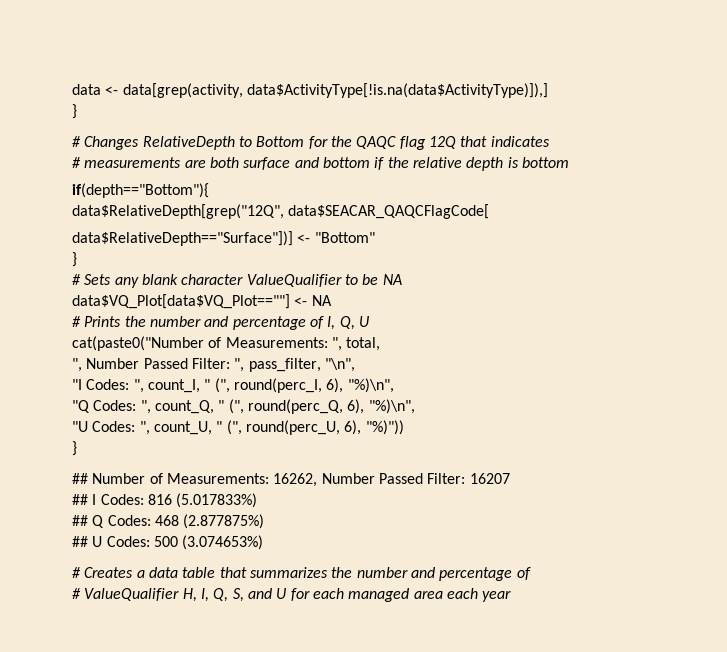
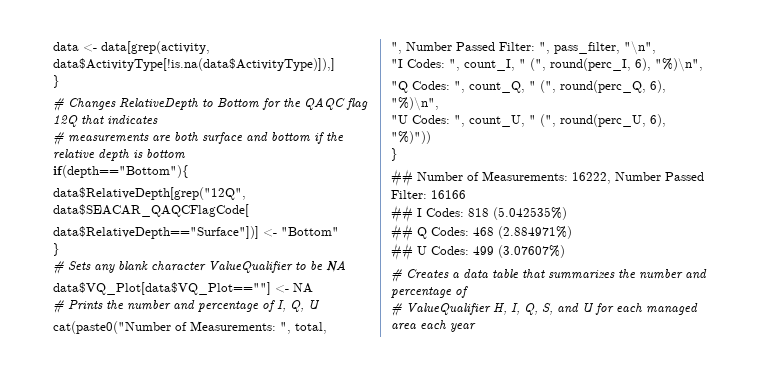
[273,473,510,487] 16262, Number Passed Filter: 16207 -> [572,172,704,184] [391,190,466,199] 16222, Number Passed Filter: 16166
[147,493,258,508] 816 (5.017833%) -> [468,207,567,220] 818 (5.042535%)
[183,514,265,529] (2.877875%) -> [498,226,572,239] (2.884971%)
[153,535,264,550] 500 (3.074653%) -> [473,245,565,258] 499 (3.07607%)

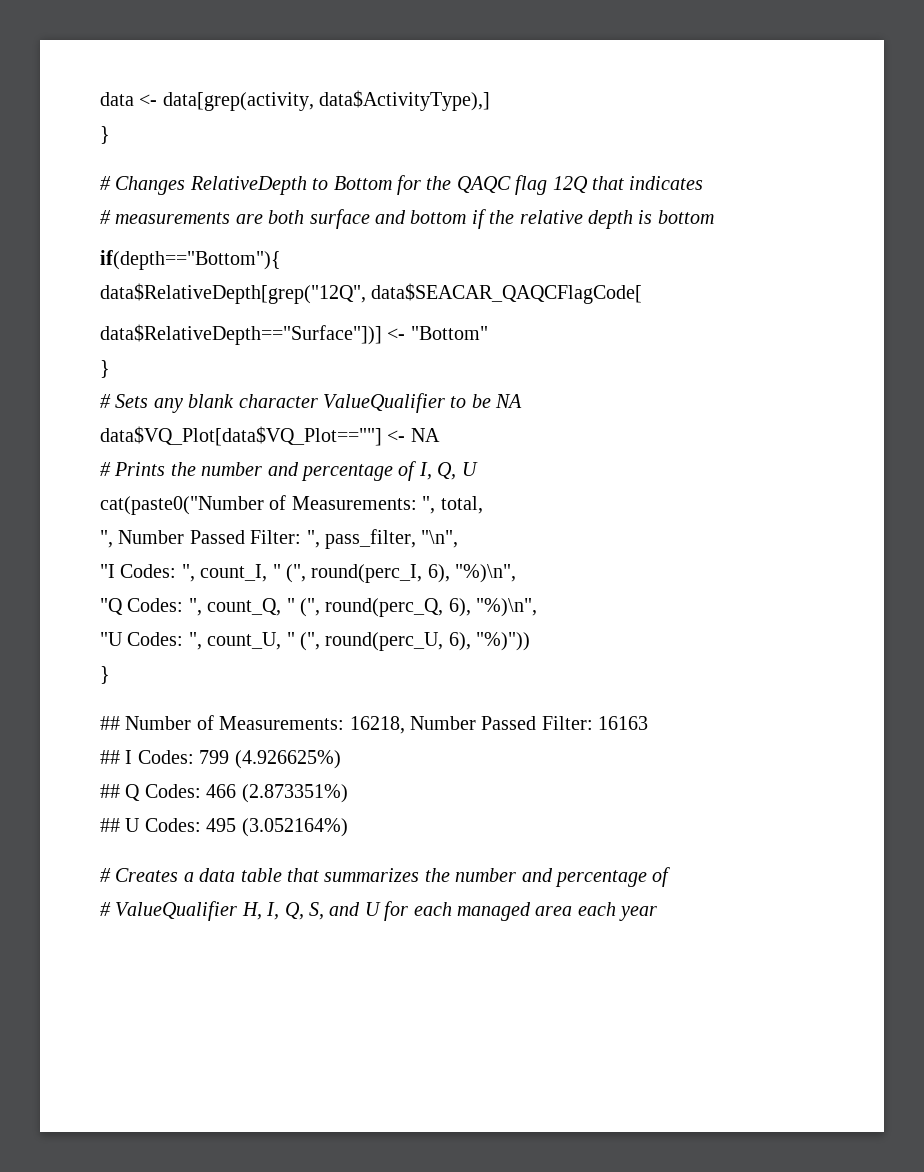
[53,58,335,71] data$ActivityType[!is.na(data$ActivityType)]),] -> [319,90,491,111] data$ActivityType),]
[572,172,704,184] [391,190,466,199] 16222, Number Passed Filter: 16166 -> [349,716,649,734] 16218, Number Passed Filter: 16163
[468,207,567,220] 818 (5.042535%) -> [199,750,341,769] 799 (4.926625%)
[473,226,572,239] 468 (2.884971%) -> [206,784,348,803] 466 (2.873351%)
[473,245,565,258] 499 (3.07607%) -> [206,818,348,837] 495 (3.052164%)

